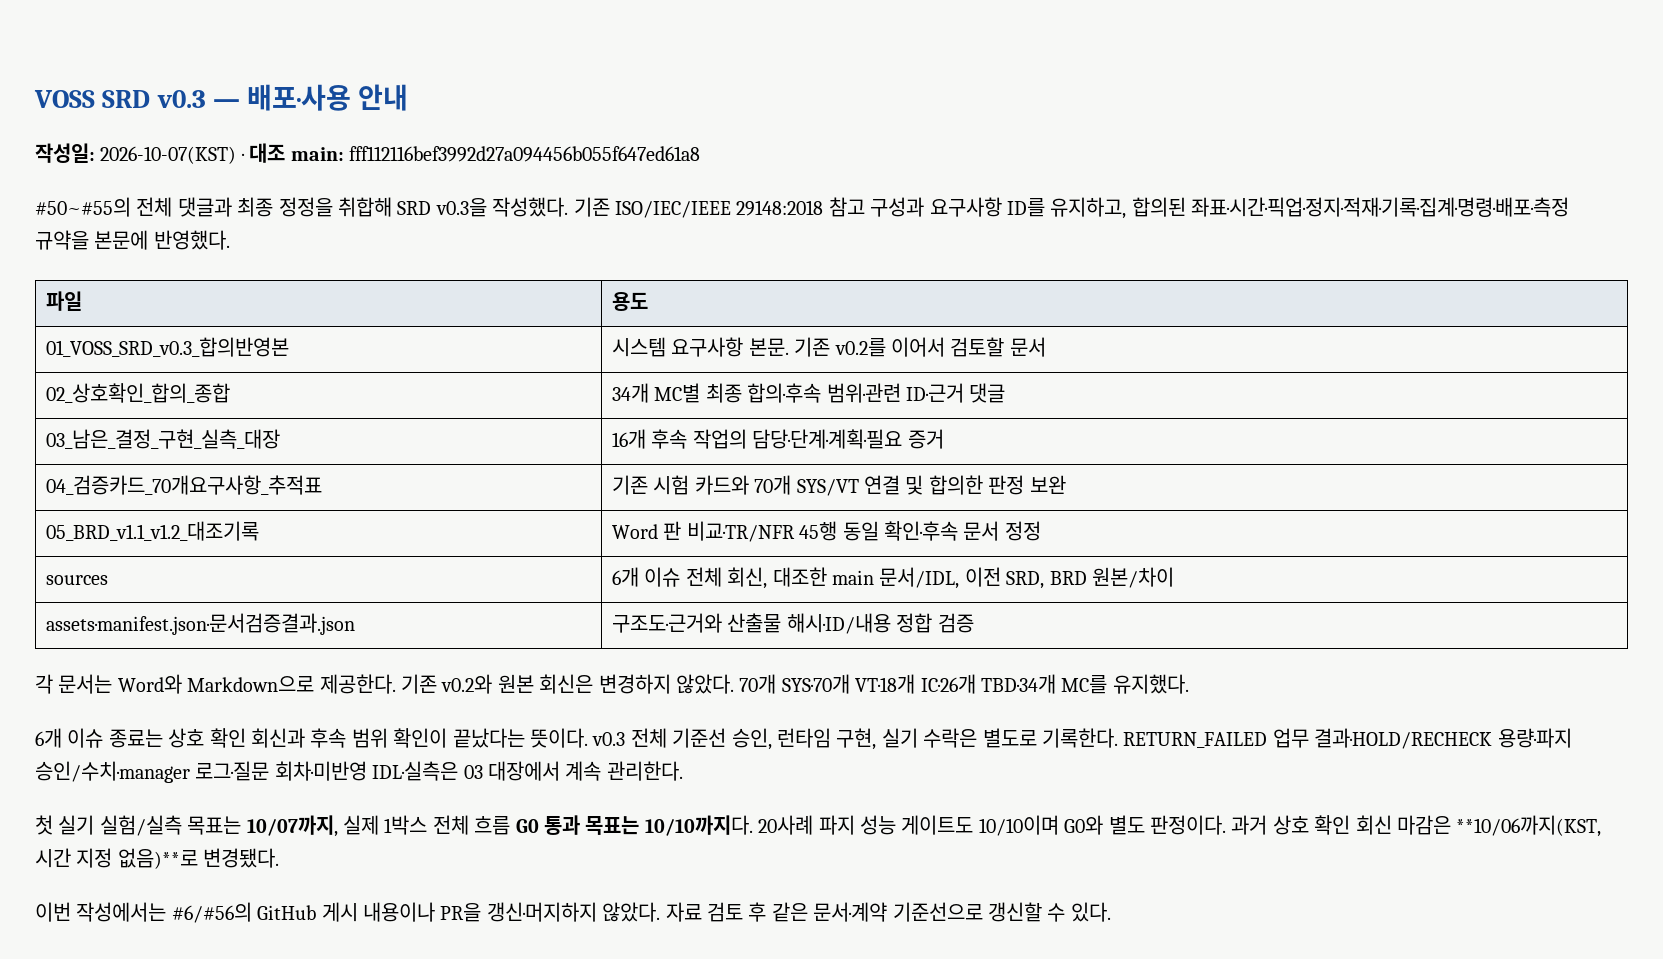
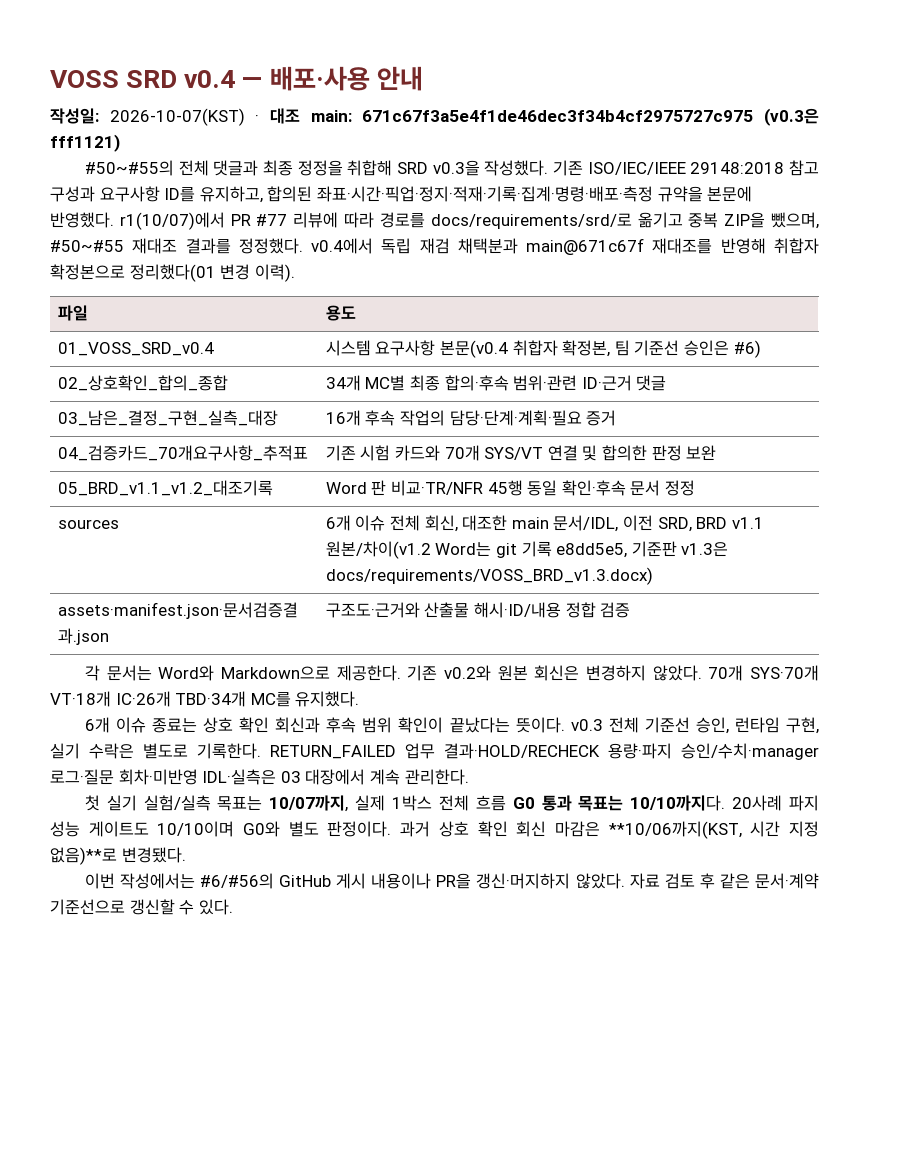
[156,90,206,108] v0.3 -> [184,70,236,88] v0.4
[349,146,700,162] fff112116bef3992d27a094456b055f647ed61a8 -> [362,108,820,126] [50,134,120,152] 671c67f3a5e4f1de46dec3f34b4cf2975727c975 (v0.3은 fff1121)
(230, 240) none -> [119,212,820,230] [50,238,819,255] [50,264,295,282] r1(10/07)에서 PR #77 리뷰에 따라 경로를 docs/requirements/srd/로 옮기고 중복 ZIP을 뺐으며, #50~#55 재대조 결과를 정정했다. v0.4에서 독립 재검 채택분과 main@671c67f 재대조를 반영해 취합자 확정본으로 정리했다(01 변경 이력).
[45,337,289,357] 01_VOSS_SRD_v0.3_합의반영본 -> [57,342,214,356] 01_VOSS_SRD_v0.4
[748,337,1046,357] 본문. 기존 v0.2를 이어서 검토할 문서 -> [440,340,761,358] 본문(v0.4 취합자 확정본, 팀 기준선 승인은 #6)
[1091,567,1174,588] 원본/차이 -> [731,517,764,529] [325,541,729,559] [325,567,653,585] v1.1 원본/차이(v1.2 Word는 git 기록 e8dd5e5, 기준판 v1.3은 docs/requirements/VOSS_BRD_v1.3.docx)

